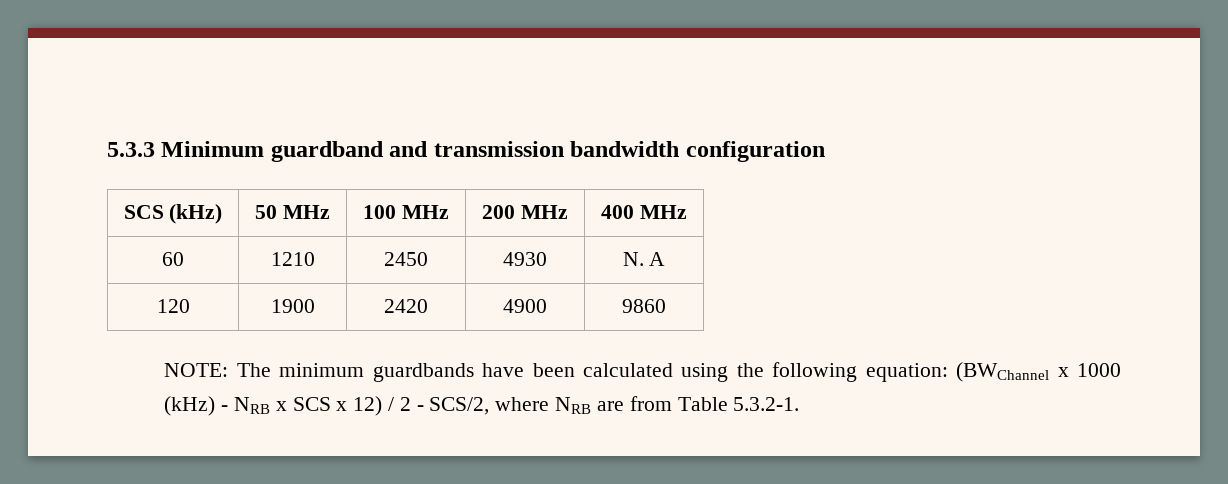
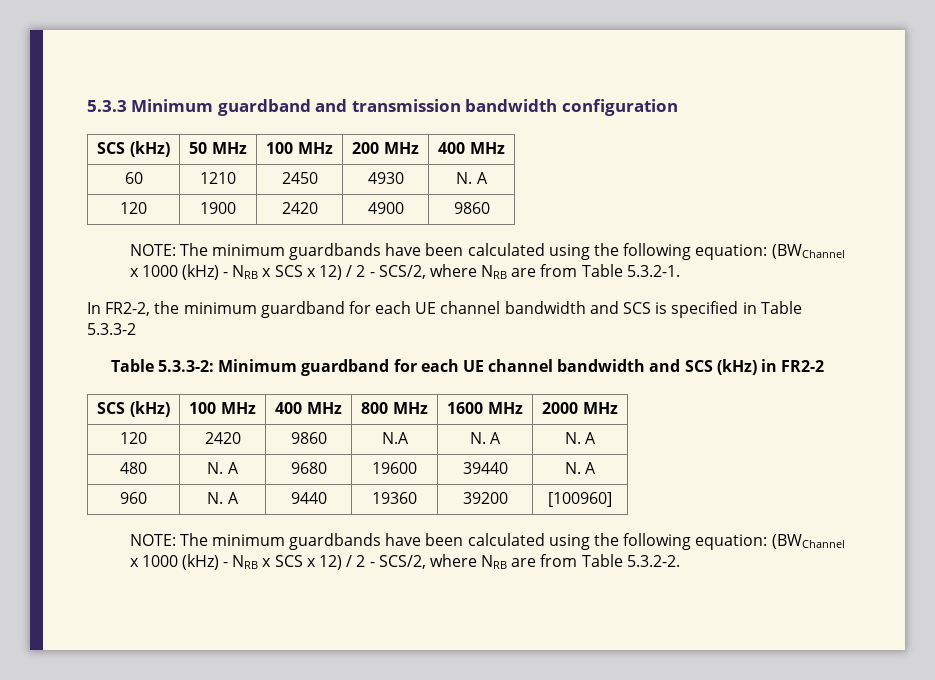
(800, 404) none -> [87,301,802,318] [87,323,136,335] [110,359,825,376] [97,401,170,417] [189,402,256,414] [275,402,342,414] [361,402,428,414] [447,402,523,414] [542,402,618,414] [120,432,147,444] [204,432,241,444] [290,432,327,444] [381,432,409,444] [469,432,502,444] [564,432,597,444] [120,462,147,474] [207,462,239,474] [290,462,327,474] [371,462,417,474] [462,462,508,474] [564,462,597,474] [120,492,147,504] [207,492,239,504] [290,492,327,504] [371,492,417,504] [462,492,508,504] [548,492,612,507] [129,533,845,550] [129,554,680,570] // In FR2-2, the minimum guardband for each UE channel bandwidth and SCS is specified in Table 5.3.3-2 // Table 5.3.3-2: Minimum guardband for each UE channel bandwidth and SCS (kHz) in FR2-2 // SCS (kHz) | 100 MHz | 400 MHz | 800 MHz | 1600 MHz | 2000 MHz // 120 | 2420 | 9860 | N.A | N. A | N. A // 480 | N. A | 9680 | 19600 | 39440 | N. A // 960 | N. A | 9440 | 19360 | 39200 | [100960] // NOTE: The minimum guardbands have been calculated using the following equation: (BWChannel x 1000 (kHz) - NRB x SCS x 12) / 2 - SCS/2, where NRB are from Table 5.3.2-2.

